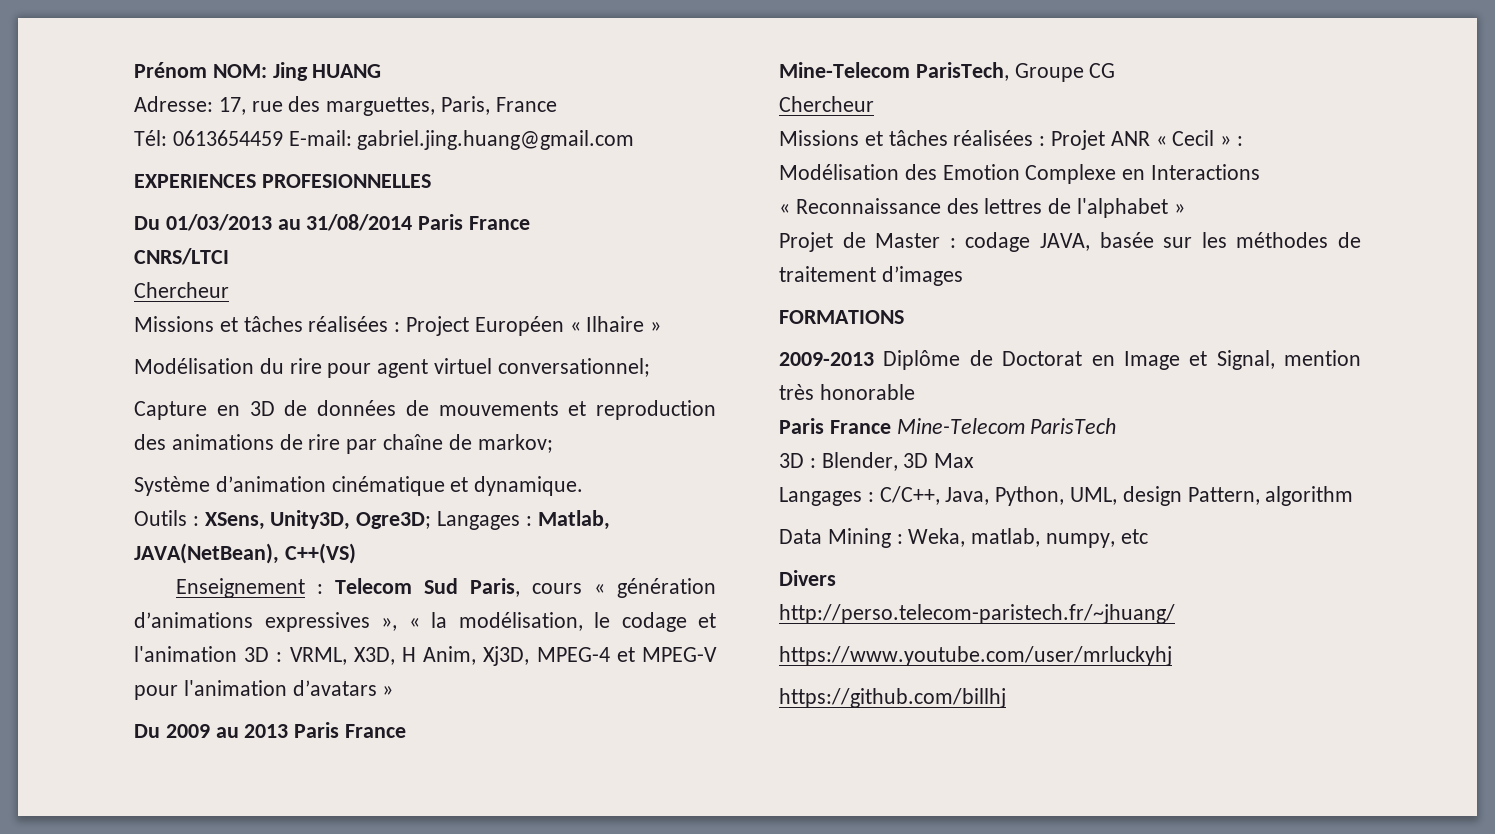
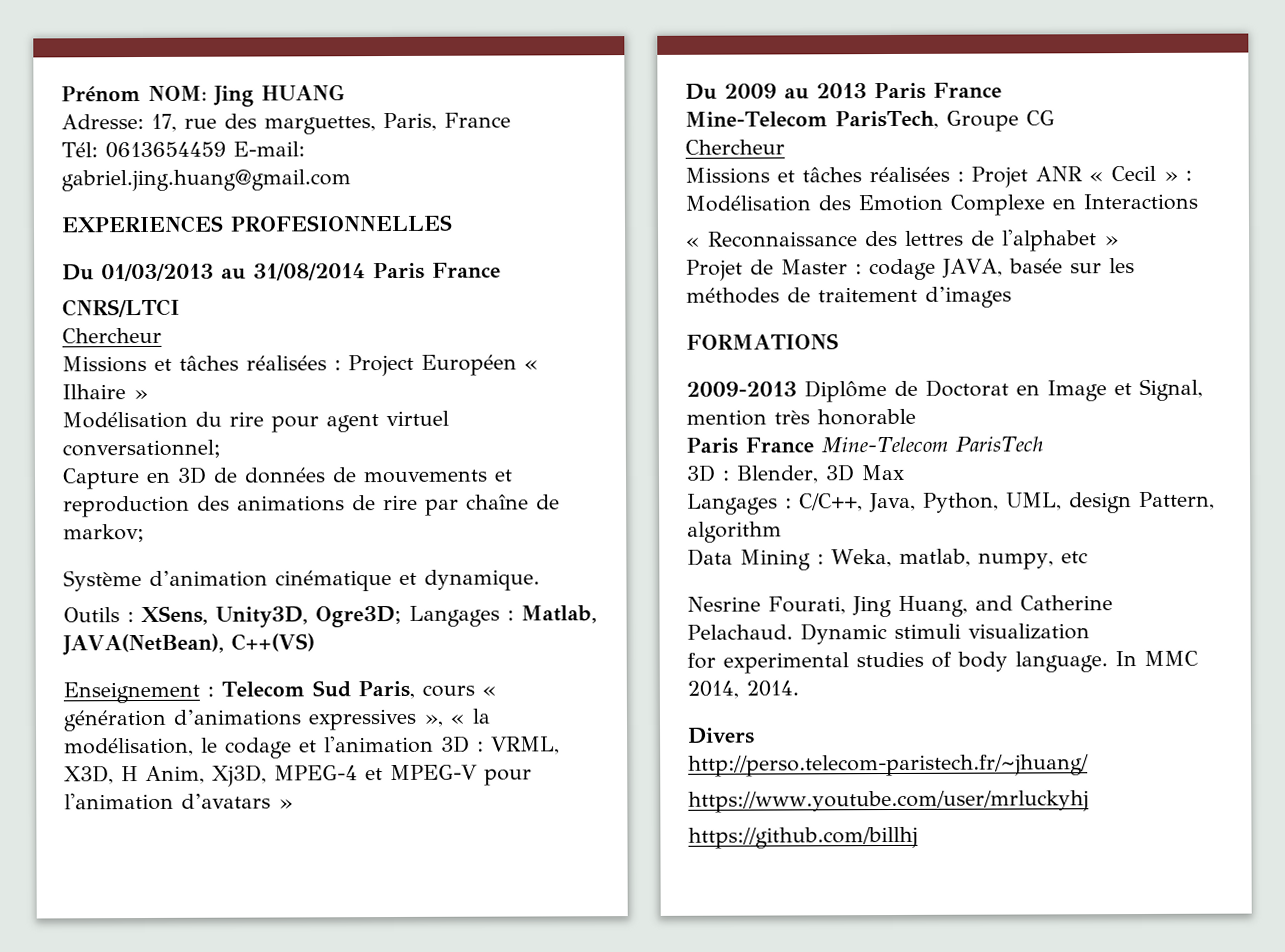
(1148, 536) none -> [687,595,1113,618] [687,623,1090,645] [687,650,1198,674] [687,680,799,699] // Nesrine Fourati, Jing Huang, and Catherine Pelachaud. Dynamic stimuli visualization // for experimental studies of body language. In MMC 2014, 2014.

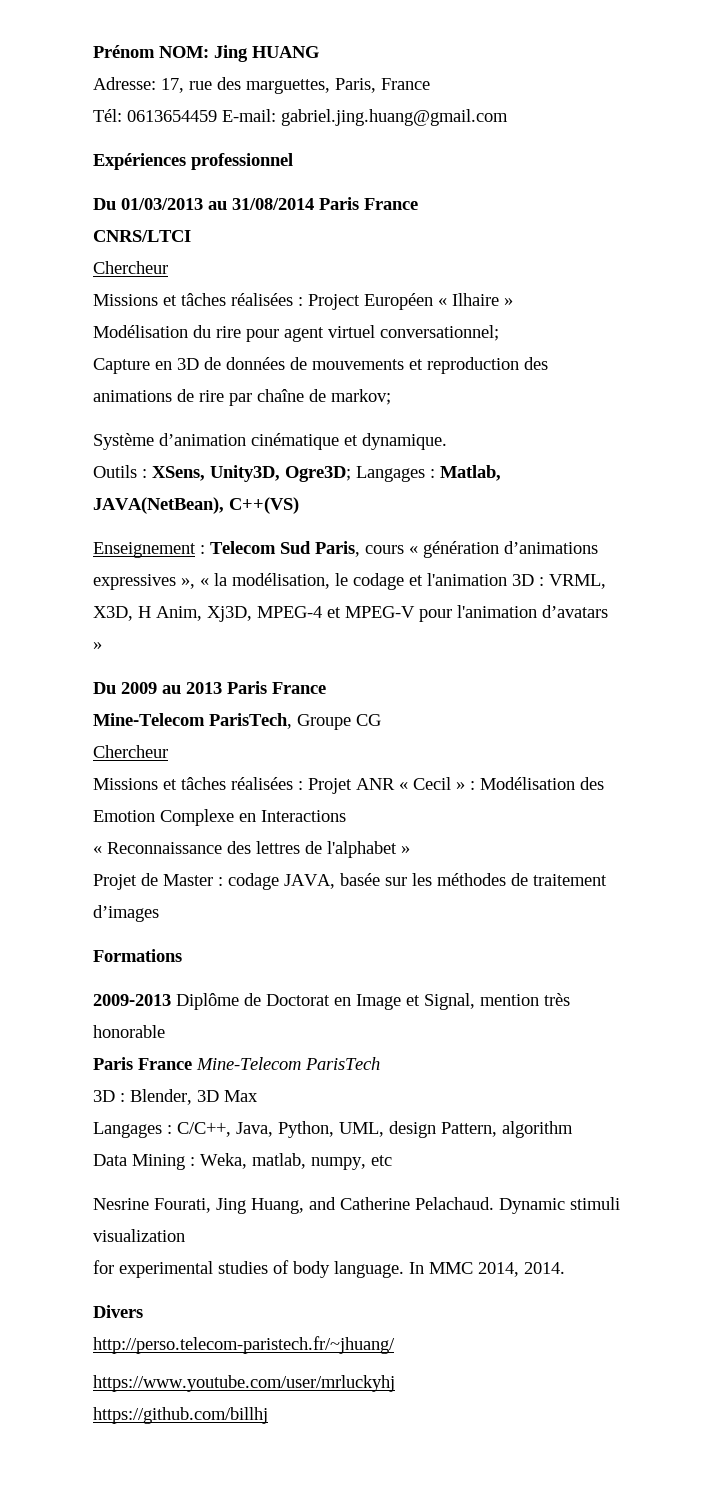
[61,214,453,234] EXPERIENCES PROFESIONNELLES -> [93,153,293,170] Expériences professionnel
[686,333,839,350] FORMATIONS -> [93,949,182,962] Formations

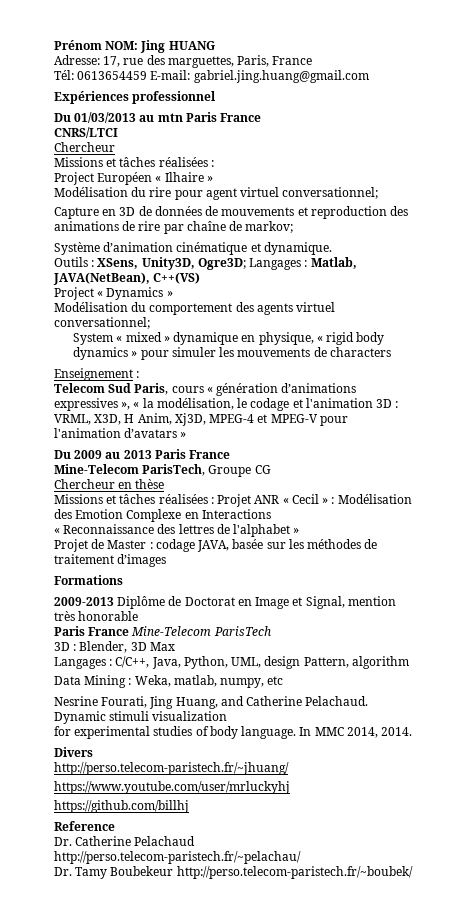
[232,198,314,210] 31/08/2014 -> [157,113,183,122] mtn
(303, 301) none -> (214, 163) //
(299, 505) none -> [54,287,173,300] [54,302,336,315] [54,317,150,329] [73,332,385,345] [73,347,391,360] // Project « Dynamics » // Modélisation du comportement des agents virtuel conversationnel; // System « mixed » dynamique en physique, « rigid body dynamics » pour simuler les mouvements de characters
(205, 549) none -> (140, 374) //
(168, 751) none -> [118,479,165,489] en thèse
(268, 1415) none -> [54,821,115,831] [54,836,196,846] [54,851,301,864] [54,866,413,879] // Reference // Dr. Catherine Pelachaud http://perso.telecom-paristech.fr/~pelachau/ // Dr. Tamy Boubekeur http://perso.telecom-paristech.fr/~boubek/

